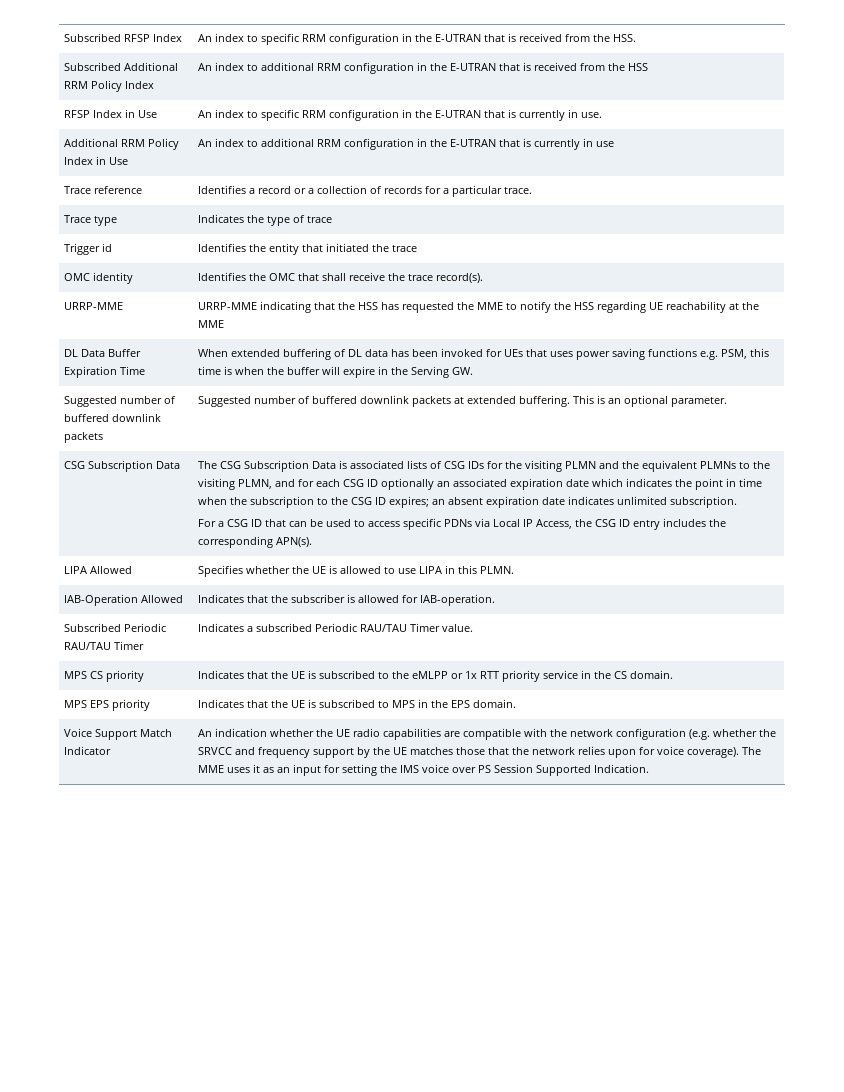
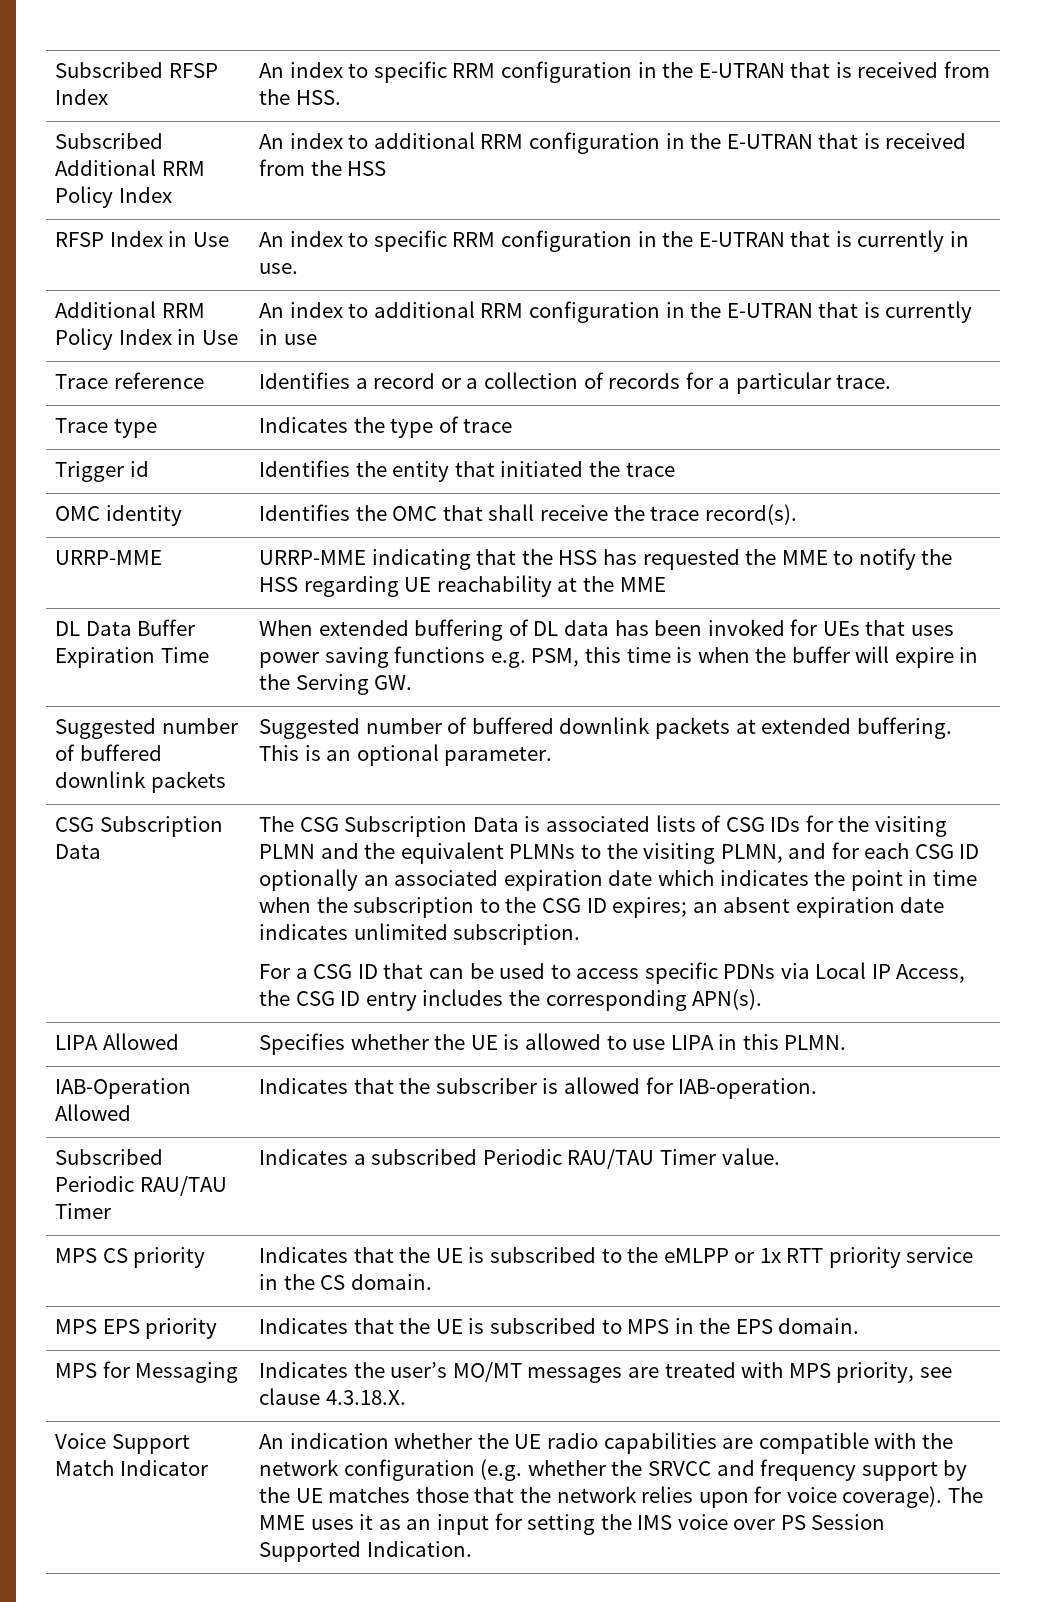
(517, 703) none -> [55,1361,239,1383] [259,1362,952,1383] [259,1388,406,1405] // MPS for Messaging | Indicates the user’s MO/MT messages are treated with MPS priority, see clause 4.3.18.X.

